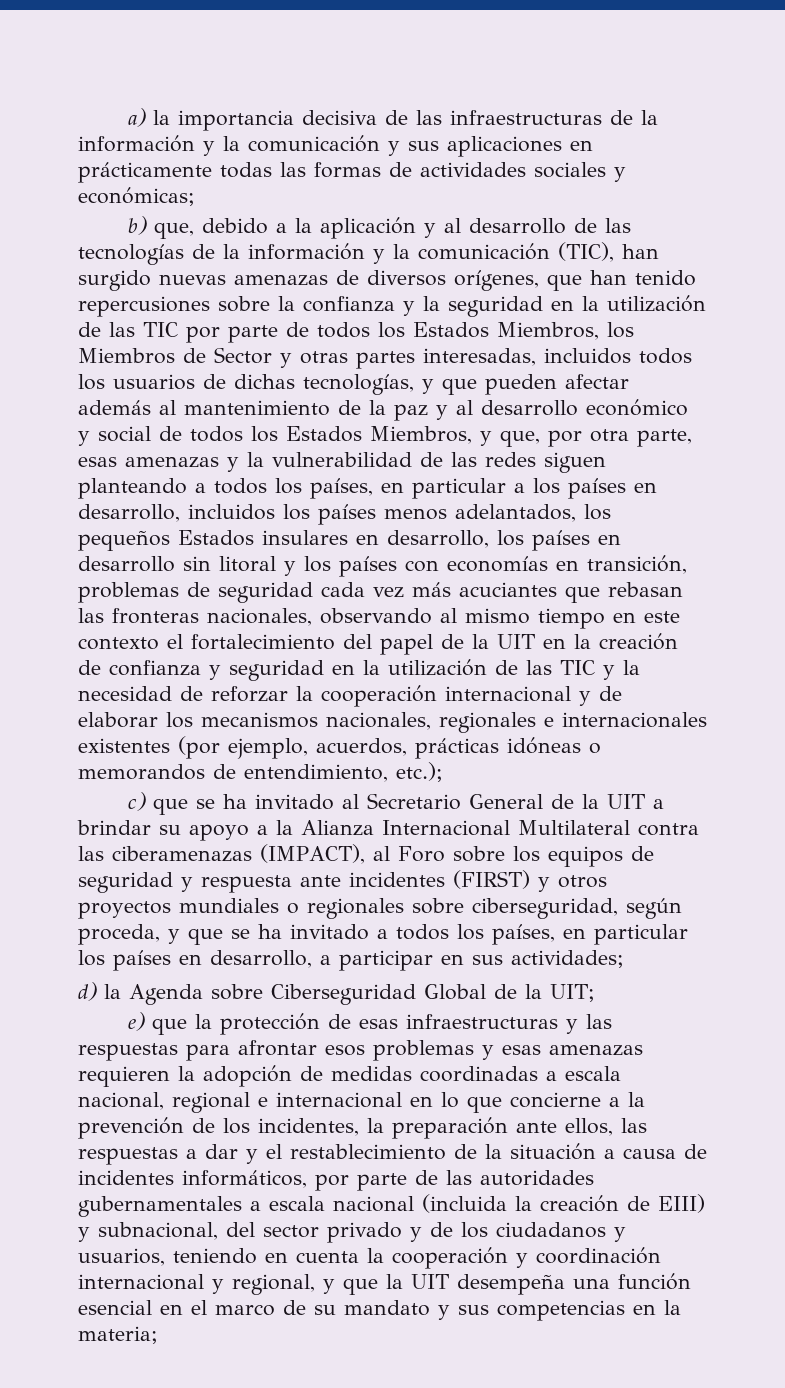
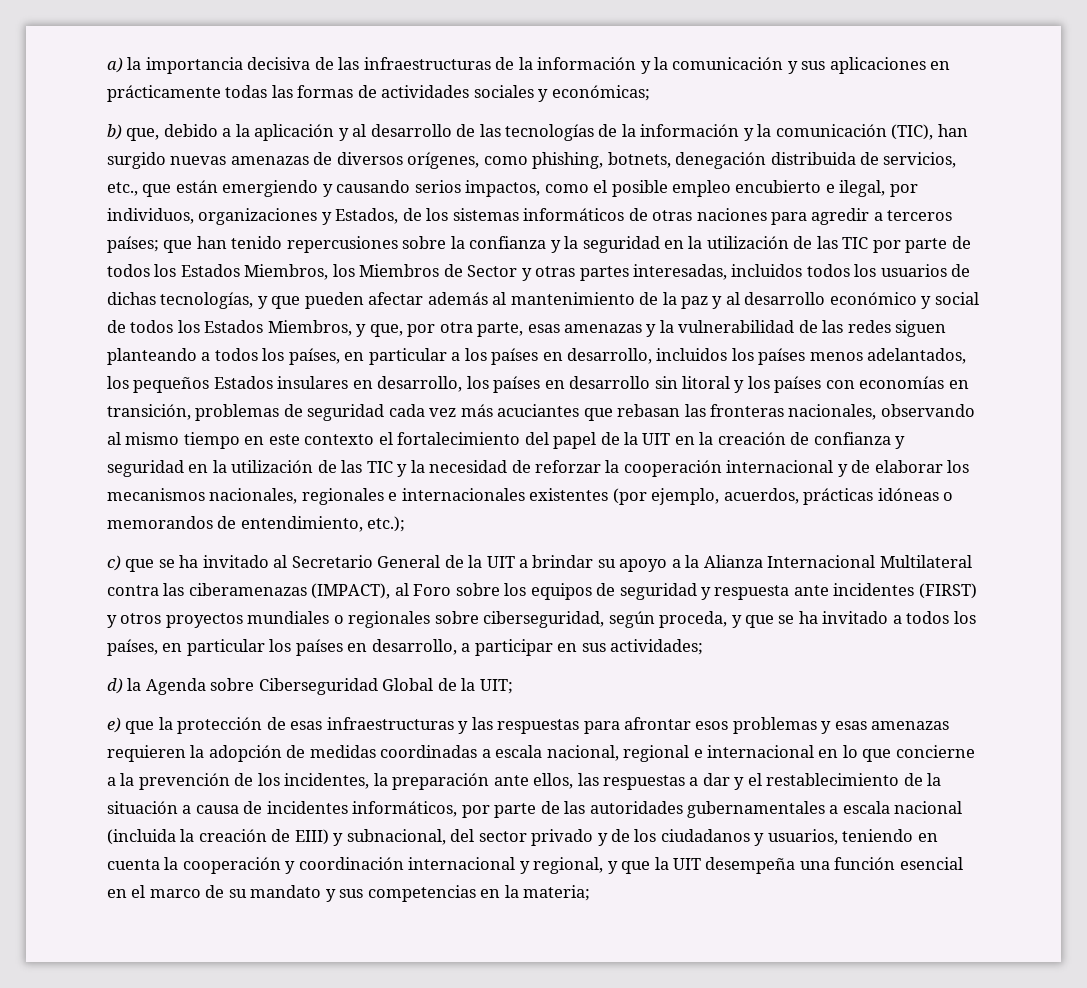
(539, 280) none -> [483,152,957,169] [107,180,918,197] [107,208,953,225] [107,236,159,253] como phishing, botnets, denegación distribuida de servicios, etc., que están emergiendo y causando serios impactos, como el posible empleo encubierto e ilegal, por individuos, organizaciones y Estados, de los sistemas informáticos de otras naciones para agredir a terceros países;

